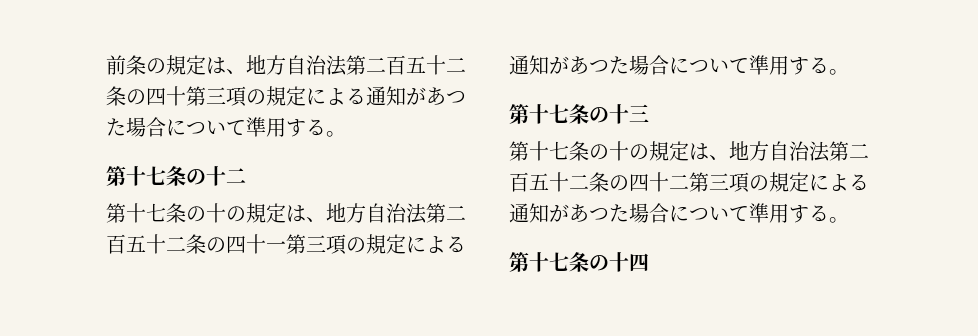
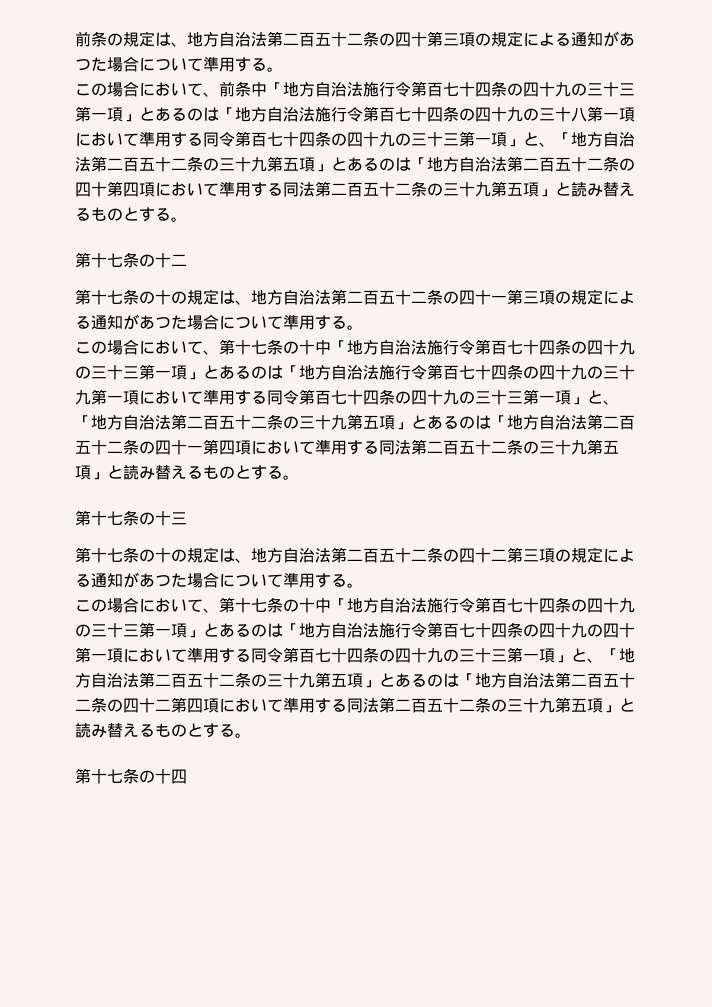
(346, 134) none -> [75,81,635,97] [75,106,635,122] [75,131,635,147] [75,156,635,172] [75,181,635,197] [75,207,187,222] // この場合において、前条中「地方自治法施行令第百七十四条の四十九の三十三第一項」とあるのは「地方自治法施行令第百七十四条の四十九の三十八第一項において準用する同令第百七十四条の四十九の三十三第一項」と、「地方自治法第二百五十二条の三十九第五項」とあるのは「地方自治法第二百五十二条の四十第四項において準用する同法第二百五十二条の三十九第五項」と読み替えるものとする。
(849, 72) none -> [75,339,635,355] [75,364,635,380] [75,389,619,405] [75,414,635,430] [75,439,619,455] [75,465,299,480] // この場合において、第十七条の十中「地方自治法施行令第百七十四条の四十九の三十三第一項」とあるのは「地方自治法施行令第百七十四条の四十九の三十九第一項において準用する同令第百七十四条の四十九の三十三第一項」と、「地方自治法第二百五十二条の三十九第五項」とあるのは「地方自治法第二百五十二条の四十一第四項において準用する同法第二百五十二条の三十九第五項」と読み替えるものとする。
(849, 220) none -> [75,597,635,613] [75,622,635,638] [75,647,635,663] [75,672,635,688] [75,697,635,713] [75,723,251,738] // この場合において、第十七条の十中「地方自治法施行令第百七十四条の四十九の三十三第一項」とあるのは「地方自治法施行令第百七十四条の四十九の四十第一項において準用する同令第百七十四条の四十九の三十三第一項」と、「地方自治法第二百五十二条の三十九第五項」とあるのは「地方自治法第二百五十二条の四十二第四項において準用する同法第二百五十二条の三十九第五項」と読み替えるものとする。

